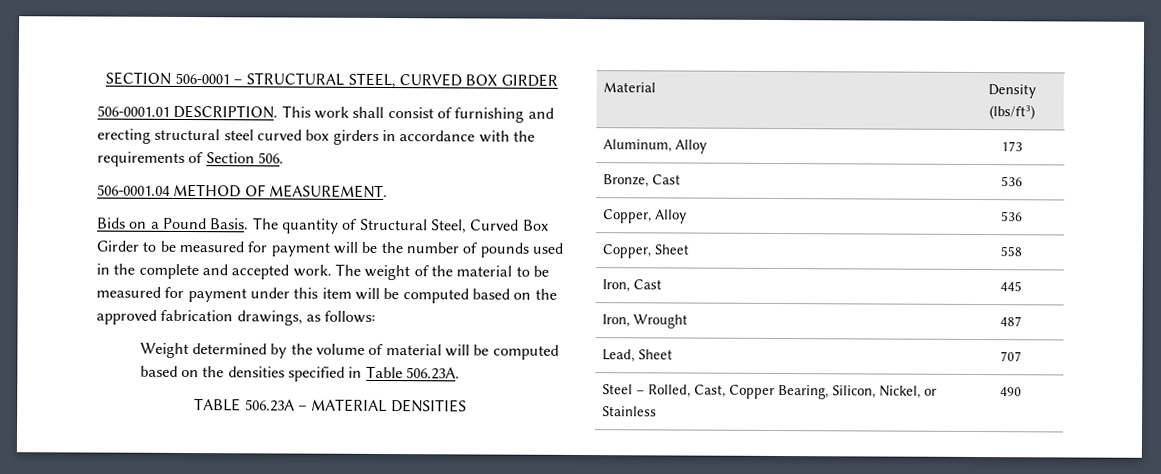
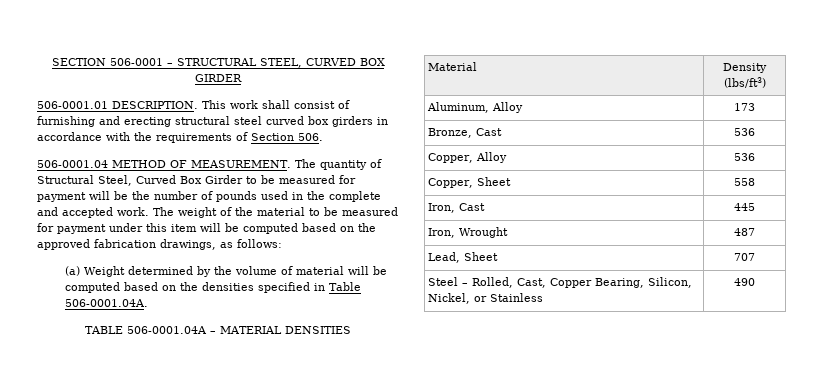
[97,217,250,230] // Bids on a Pound Basis. -> (291, 164) none
(377, 316) none -> [64,266,80,276] (a)
[405,367,460,380] 506.23A. -> [64,299,148,307] 506-0001.04A.
[244,399,295,412] 506.23A -> [127,326,207,334] 506-0001.04A

